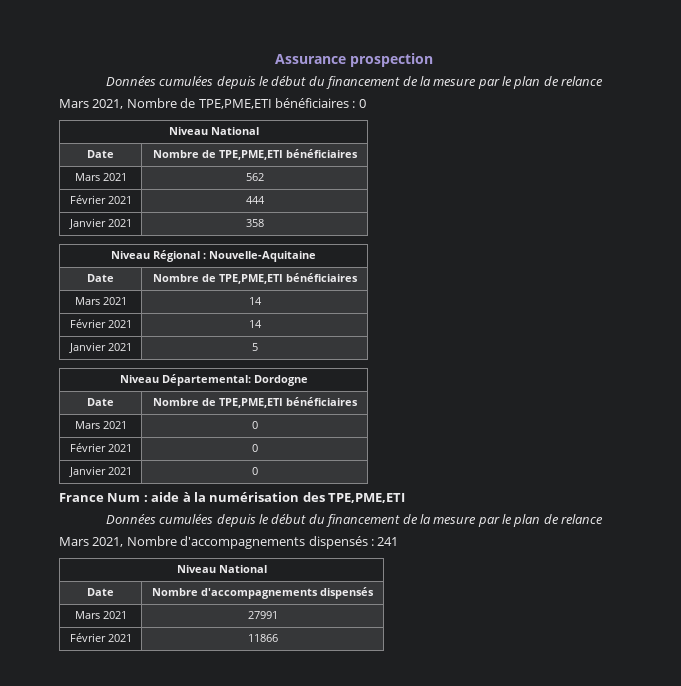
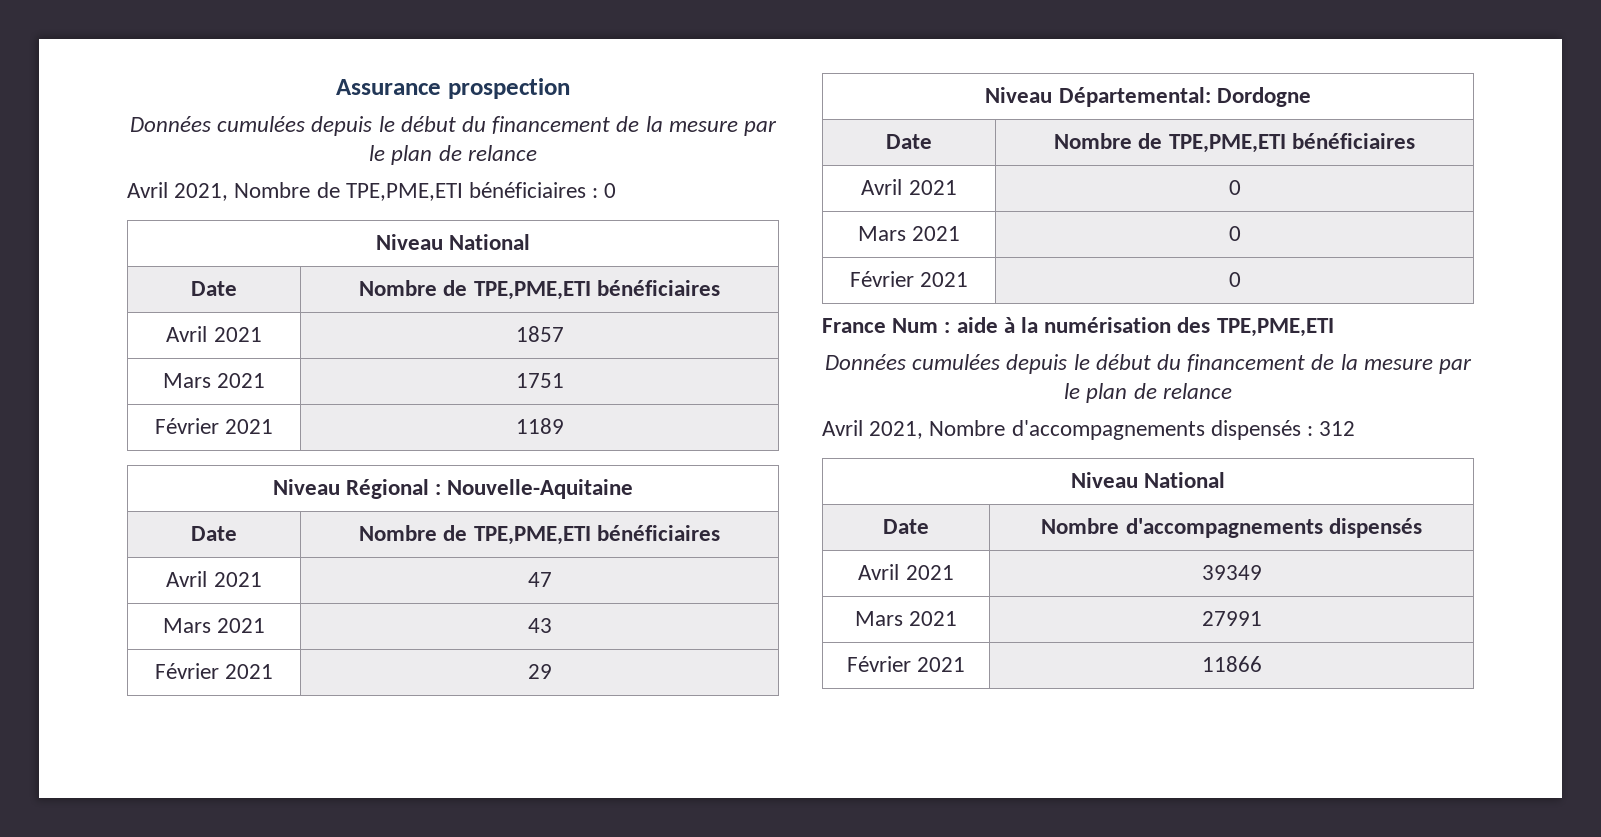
[59,99,89,108] Mars -> [127,182,168,198] Avril
[74,173,127,181] [245,173,264,181] [69,195,132,204] [245,196,265,204] [68,218,132,229] [245,219,264,227] // Mars 2021 | 562 // Février 2021 | 444 // Janvier 2021 | 358 -> [166,326,262,342] [515,326,564,342] [162,373,266,388] [515,373,564,388] [154,418,274,434] [515,418,564,434] // Avril 2021 | 1857 // Mars 2021 | 1751 // Février 2021 | 1189
[74,297,127,305] [248,297,262,305] [69,319,132,328] [248,320,262,328] [68,342,132,353] [251,343,258,351] // Mars 2021 | 14 // Février 2021 | 14 // Janvier 2021 | 5 -> [166,571,262,587] [527,572,552,587] [162,618,266,633] [527,618,552,633] [154,663,274,679] [527,664,552,679] // Avril 2021 | 47 // Mars 2021 | 43 // Février 2021 | 29
(358, 401) none -> [861,179,957,195] [1228,180,1241,195] // Avril 2021 | 0
[68,466,132,477] [251,467,258,475] // Janvier 2021 | 0 -> (1241, 279) none
[59,537,89,546] Mars -> [822,420,863,436] Avril
[377,537,399,546] 241 -> [1319,421,1356,436] 312
(374, 593) none -> [858,564,954,580] [1201,565,1262,580] // Avril 2021 | 39349

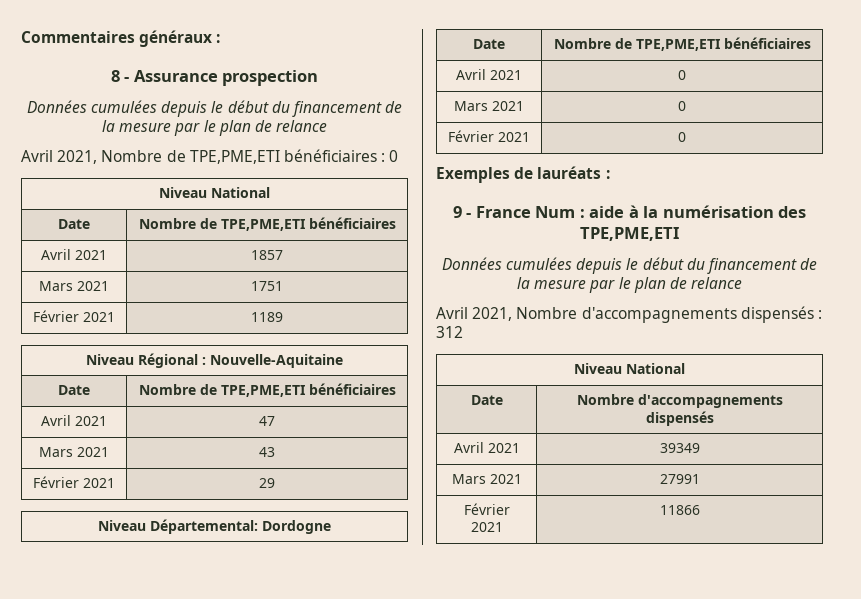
(336, 87) none -> [21,30,221,47] [110,70,130,82] Commentaires généraux : // 8 -
(1241, 279) none -> [436,166,610,183] [452,206,472,218] Exemples de lauréats : // 9 -

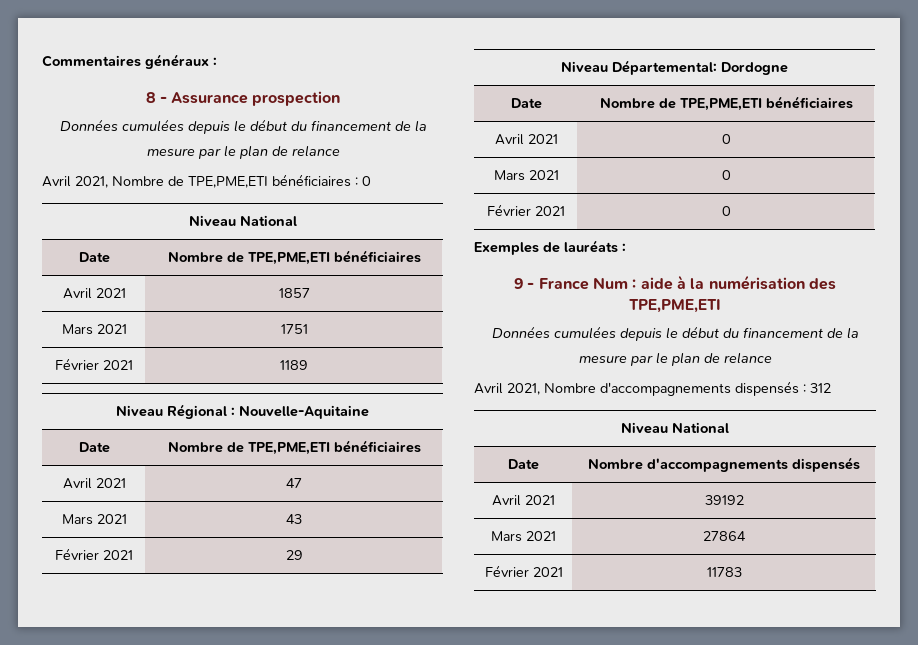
[659,443,700,453] [451,474,522,484] [659,474,700,484] [463,503,510,515] [470,522,503,532] [659,505,700,515] 39349 // Mars 2021 | 27991 // Février 2021 | 11866 -> [704,495,744,505] [491,531,556,542] [703,531,746,541] [484,565,563,577] [706,567,742,577] 39192 // Mars 2021 | 27864 // Février 2021 | 11783

